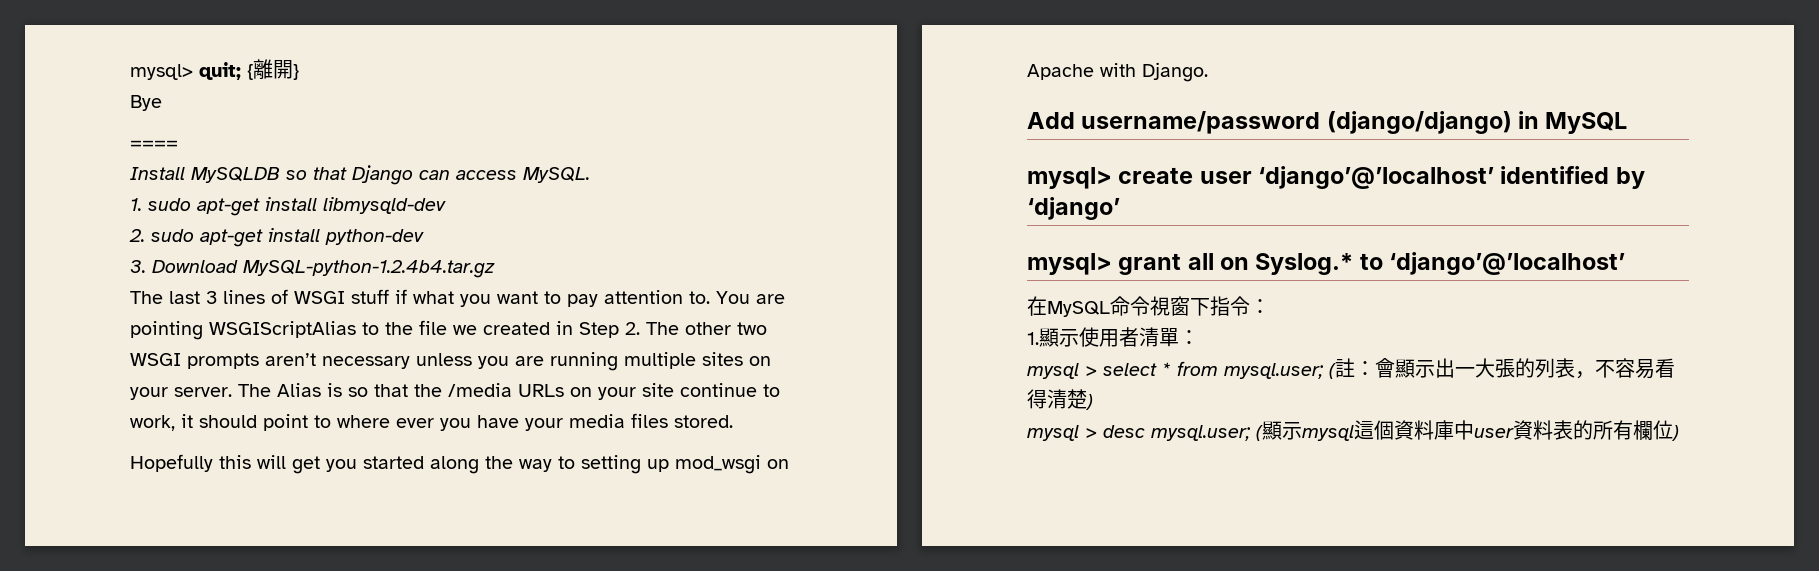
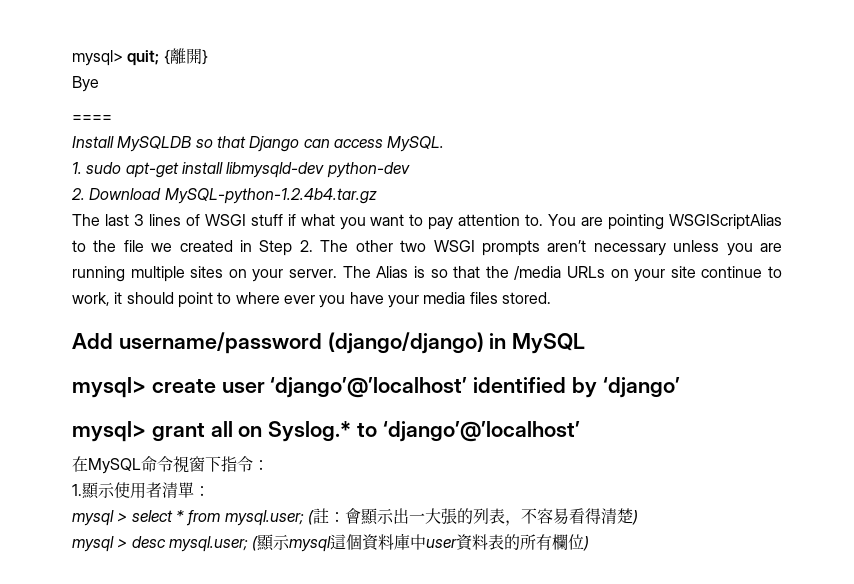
[129,228,424,247] [130,260,146,273] // 2. sudo apt-get install python-dev // 3. -> [326,162,410,178] [71,188,85,200] python-dev // 2.
[130,454,789,474] [1027,62,1208,82] // Hopefully this will get you started along the way to setting up mod_wsgi on Apache with Django. -> (551, 298) none

